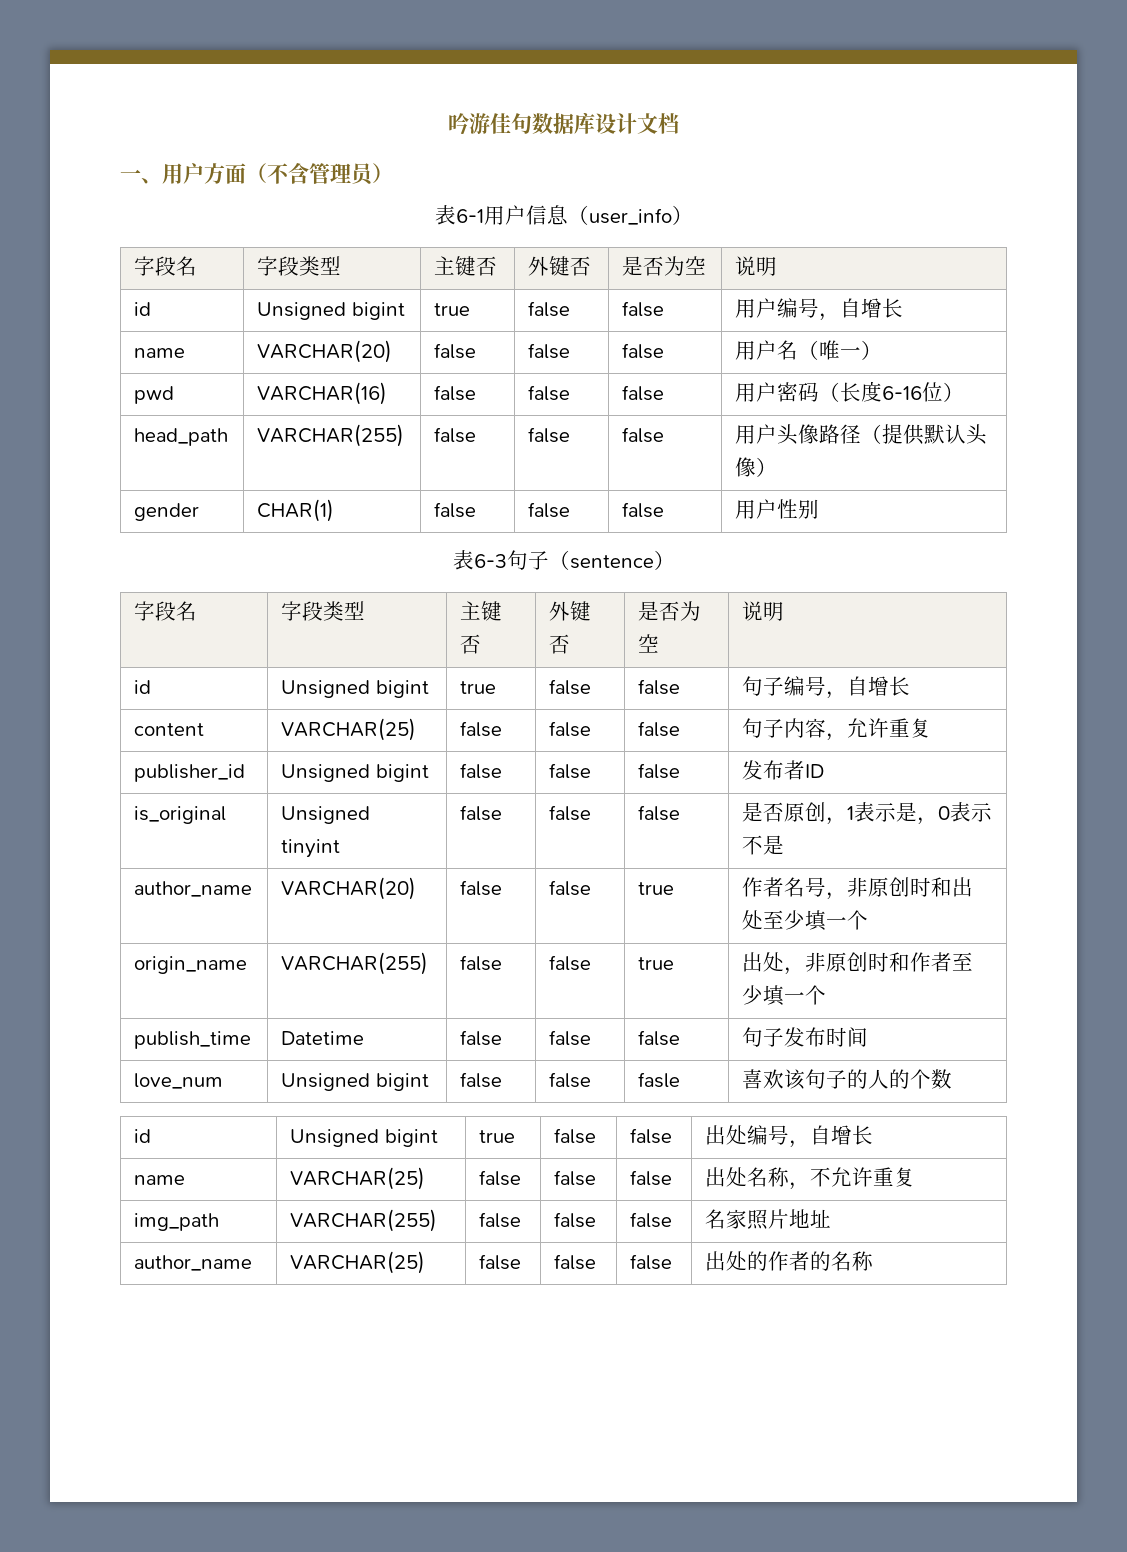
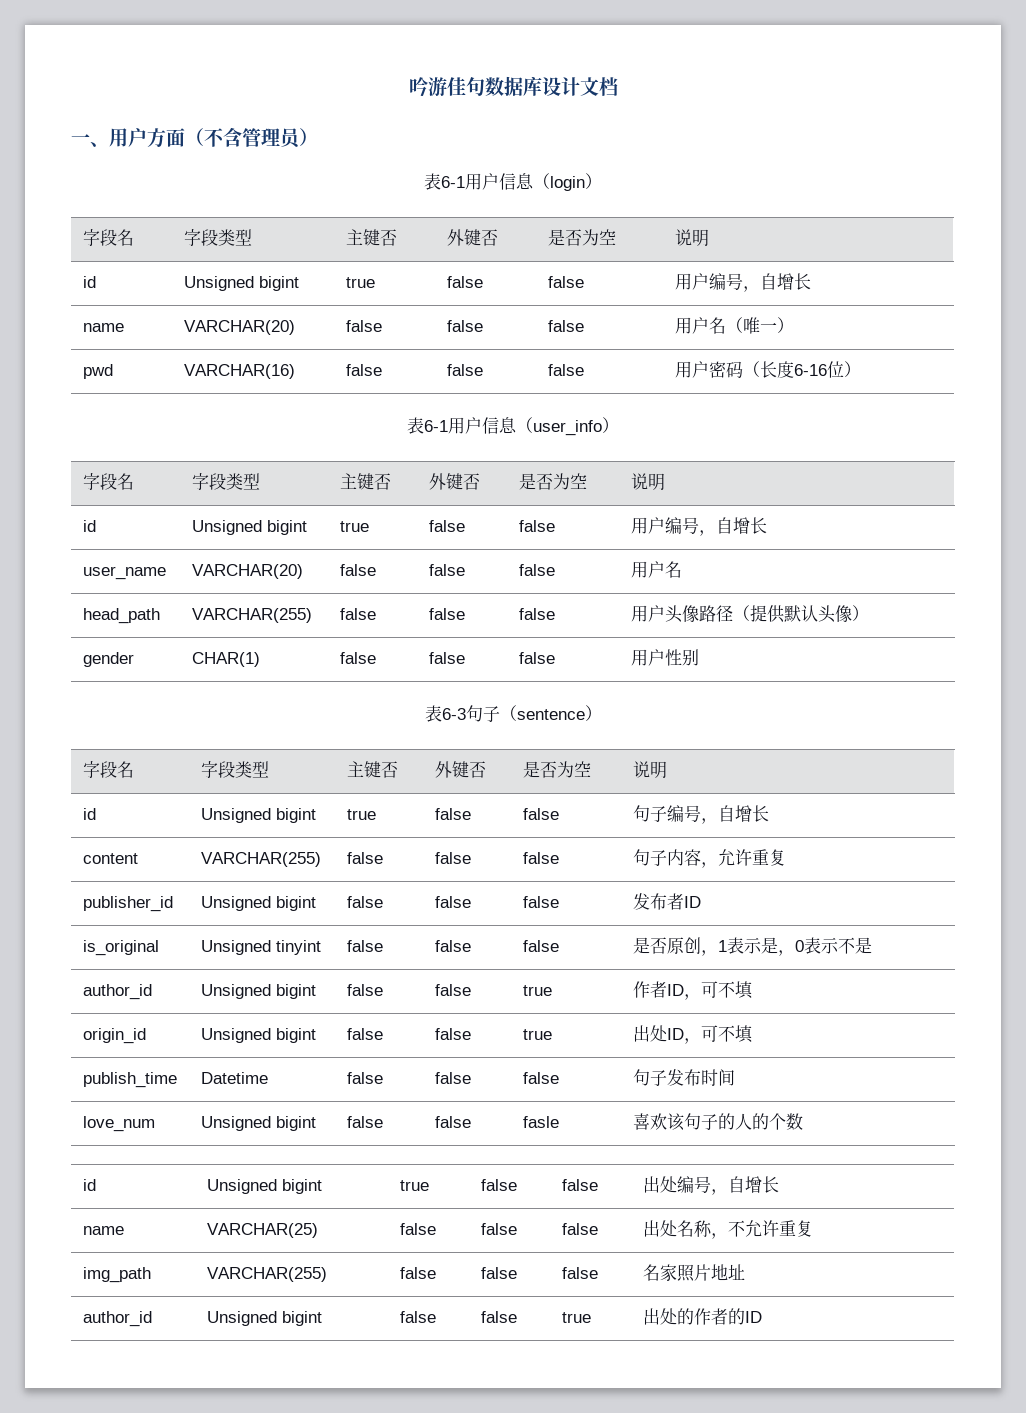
[588,208,672,225] user_info -> [550,176,585,191] login
(965, 392) none -> [407,417,619,436] [82,473,134,490] [191,473,260,490] [339,473,391,490] [428,473,480,490] [518,473,587,490] [630,473,665,491] [82,520,96,532] [191,520,307,535] [339,521,369,532] [428,520,465,532] [518,520,555,532] [630,517,767,536] [82,566,166,580] [191,564,303,579] [339,564,376,576] [428,564,465,576] [518,564,555,576] [630,561,682,578] // 表6-1用户信息（user_info） // 字段名 | 字段类型 | 主键否 | 外键否 | 是否为空 | 说明 // id | Unsigned bigint | true | false | false | 用户编号，自增长 // user_name | VARCHAR(20) | false | false | false | 用户名
[281,718,417,741] VARCHAR(25) -> [200,852,321,867] VARCHAR(255)
[134,881,253,897] [281,877,417,900] author_name | VARCHAR(20) -> [82,984,152,1000] [200,984,316,999] author_id | Unsigned bigint
[784,877,974,900] [742,910,869,931] [134,956,248,974] [281,952,429,975] [460,955,503,971] [549,955,592,971] [638,957,675,970] [742,952,974,975] [742,985,827,1006] 名号，非原创时和出处至少填一个 // origin_name | VARCHAR(255) | false | false | true | 出处，非原创时和作者至少填一个 -> [666,981,754,1000] [82,1028,146,1044] [200,1028,316,1043] [346,1028,383,1040] [434,1028,471,1040] [522,1029,552,1040] [632,1025,754,1044] ID，可不填 // origin_id | Unsigned bigint | false | false | true | 出处ID，可不填
[134,1255,253,1271] [290,1251,426,1274] [479,1254,522,1270] [554,1254,597,1270] [630,1254,673,1270] author_name | VARCHAR(25) | false | false | false -> [82,1311,152,1327] [206,1311,322,1326] [399,1311,436,1323] [480,1311,517,1323] [561,1312,591,1323] author_id | Unsigned bigint | false | false | true
[831,1251,874,1271] 名称 -> [744,1311,762,1323] ID

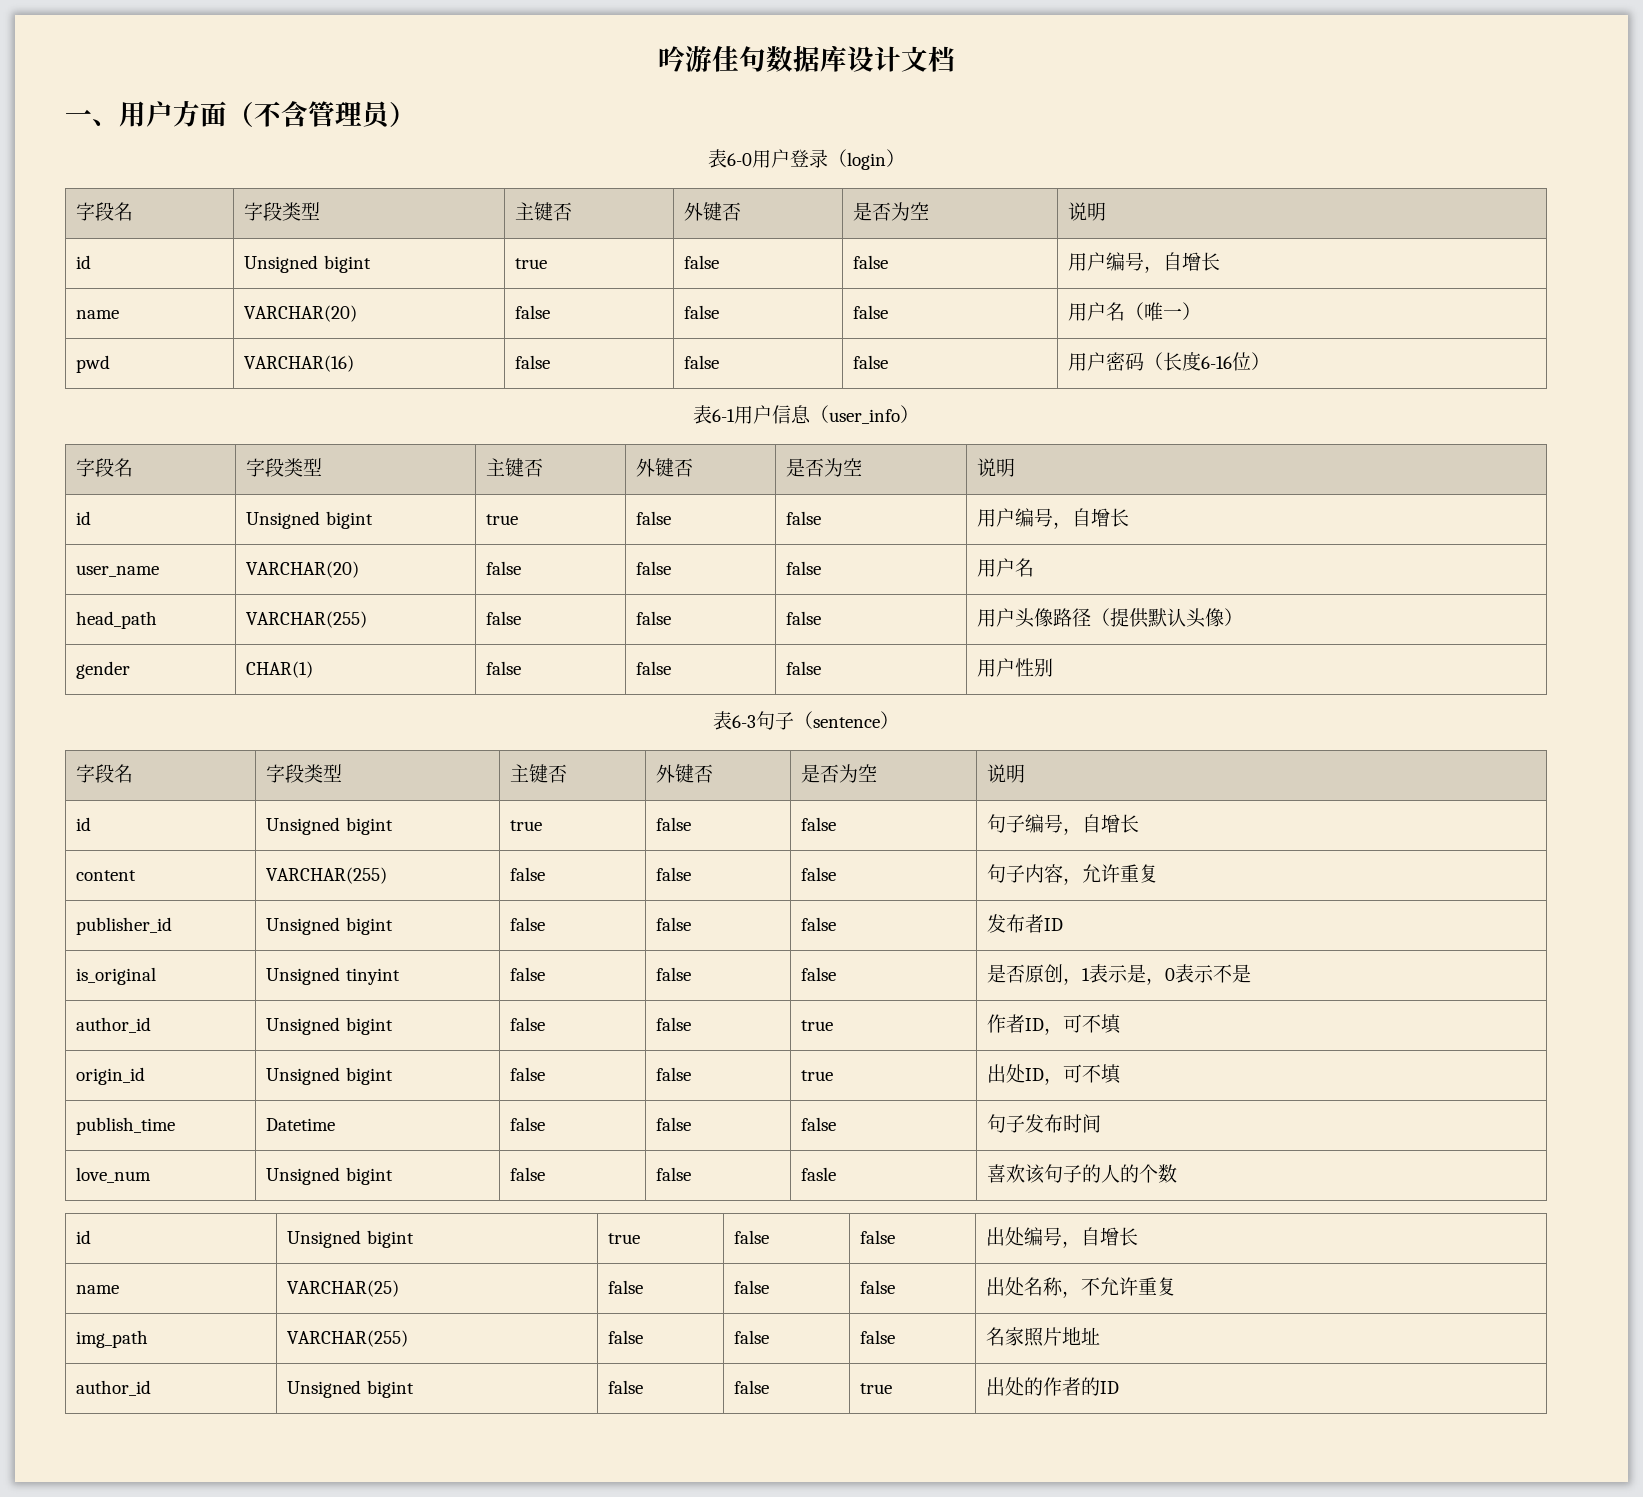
[441,173,534,190] 6-1用户信息 -> [726,149,828,168] 6-0用户登录

